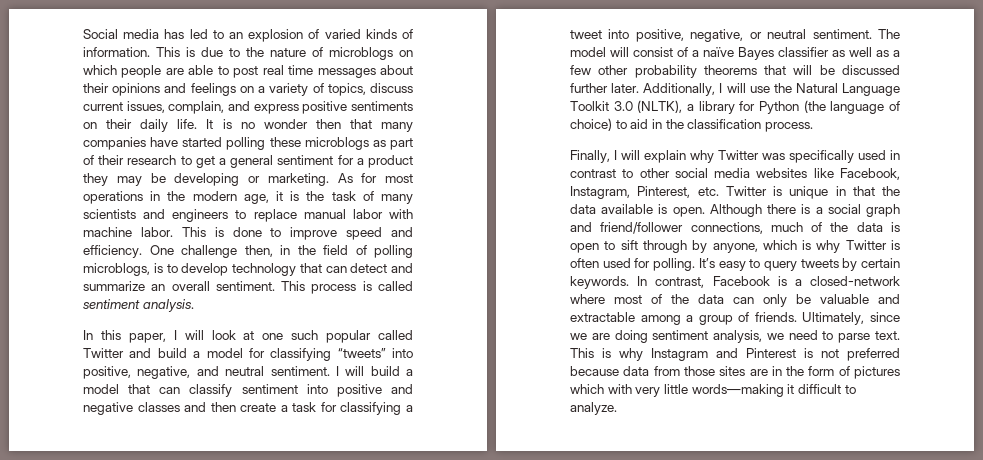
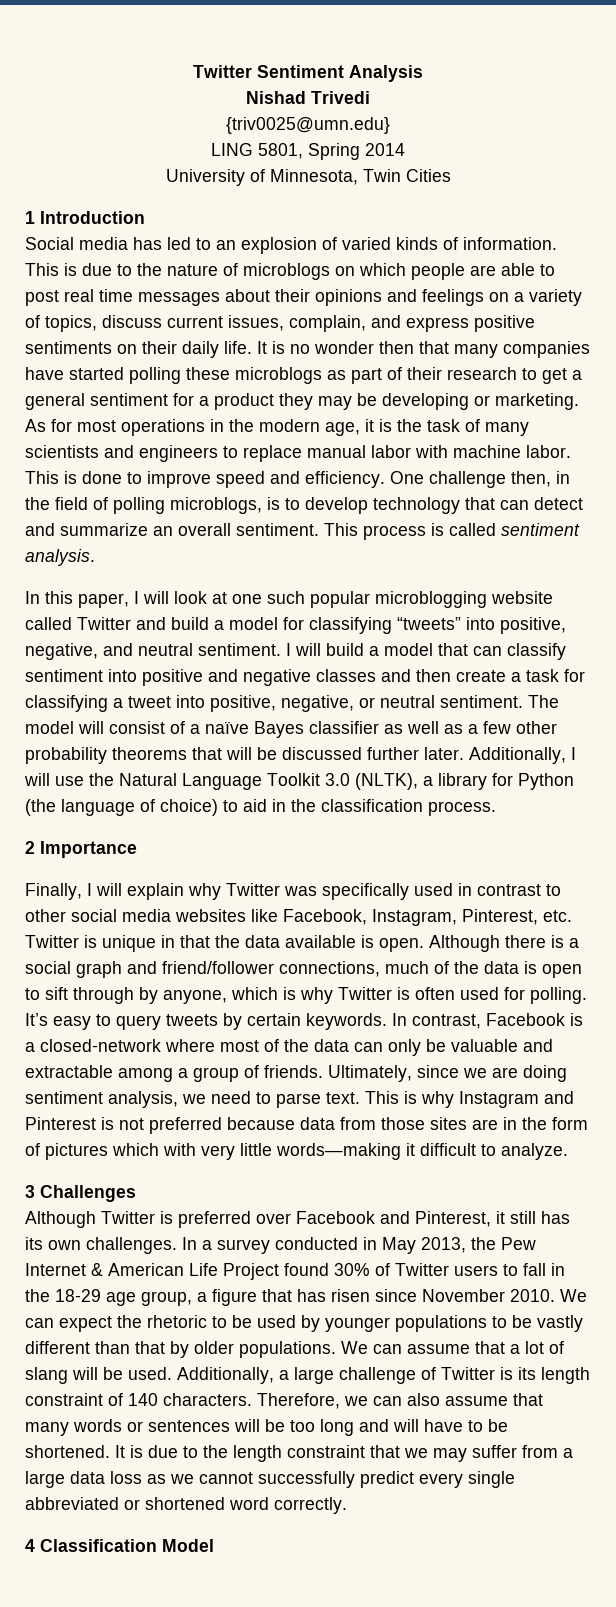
(83, 34) none -> [193,65,423,82] [246,91,370,104] [226,117,390,134] [211,143,405,160] [165,169,451,186] [25,211,145,224] Twitter Sentiment Analysis // Nishad Trivedi // {triv0025@umn.edu} // LING 5801, Spring 2014 // University of Minnesota, Twin Cities // 1 Introduction //
(372, 336) none -> [375,591,553,608] microblogging website
(813, 127) none -> [25,841,137,858] // 2 Importance
(617, 408) none -> [25,1185,136,1202] [25,1211,570,1228] [25,1237,536,1254] [25,1263,565,1280] [25,1289,587,1306] [25,1315,583,1332] [25,1341,564,1358] [25,1367,590,1384] [25,1393,543,1409] [25,1419,508,1436] [25,1445,573,1462] [25,1471,515,1488] [25,1497,347,1514] [25,1539,214,1552] // 3 Challenges // Although Twitter is preferred over Facebook and Pinterest, it still has its own challenges. In a survey conducted in May 2013, the Pew Internet & American Life Project found 30% of Twitter users to fall in the 18-29 age group, a figure that has risen since November 2010. We can expect the rhetoric to be used by younger populations to be vastly different than that by older populations. We can assume that a lot of slang will be used. Additionally, a large challenge of Twitter is its length constraint of 140 characters. Therefore, we can also assume that many words or sentences will be too long and will have to be shortened. It is due to the length constraint that we may suffer from a large data loss as we cannot successfully predict every single abbreviated or shortened word correctly. // 4 Classification Model

